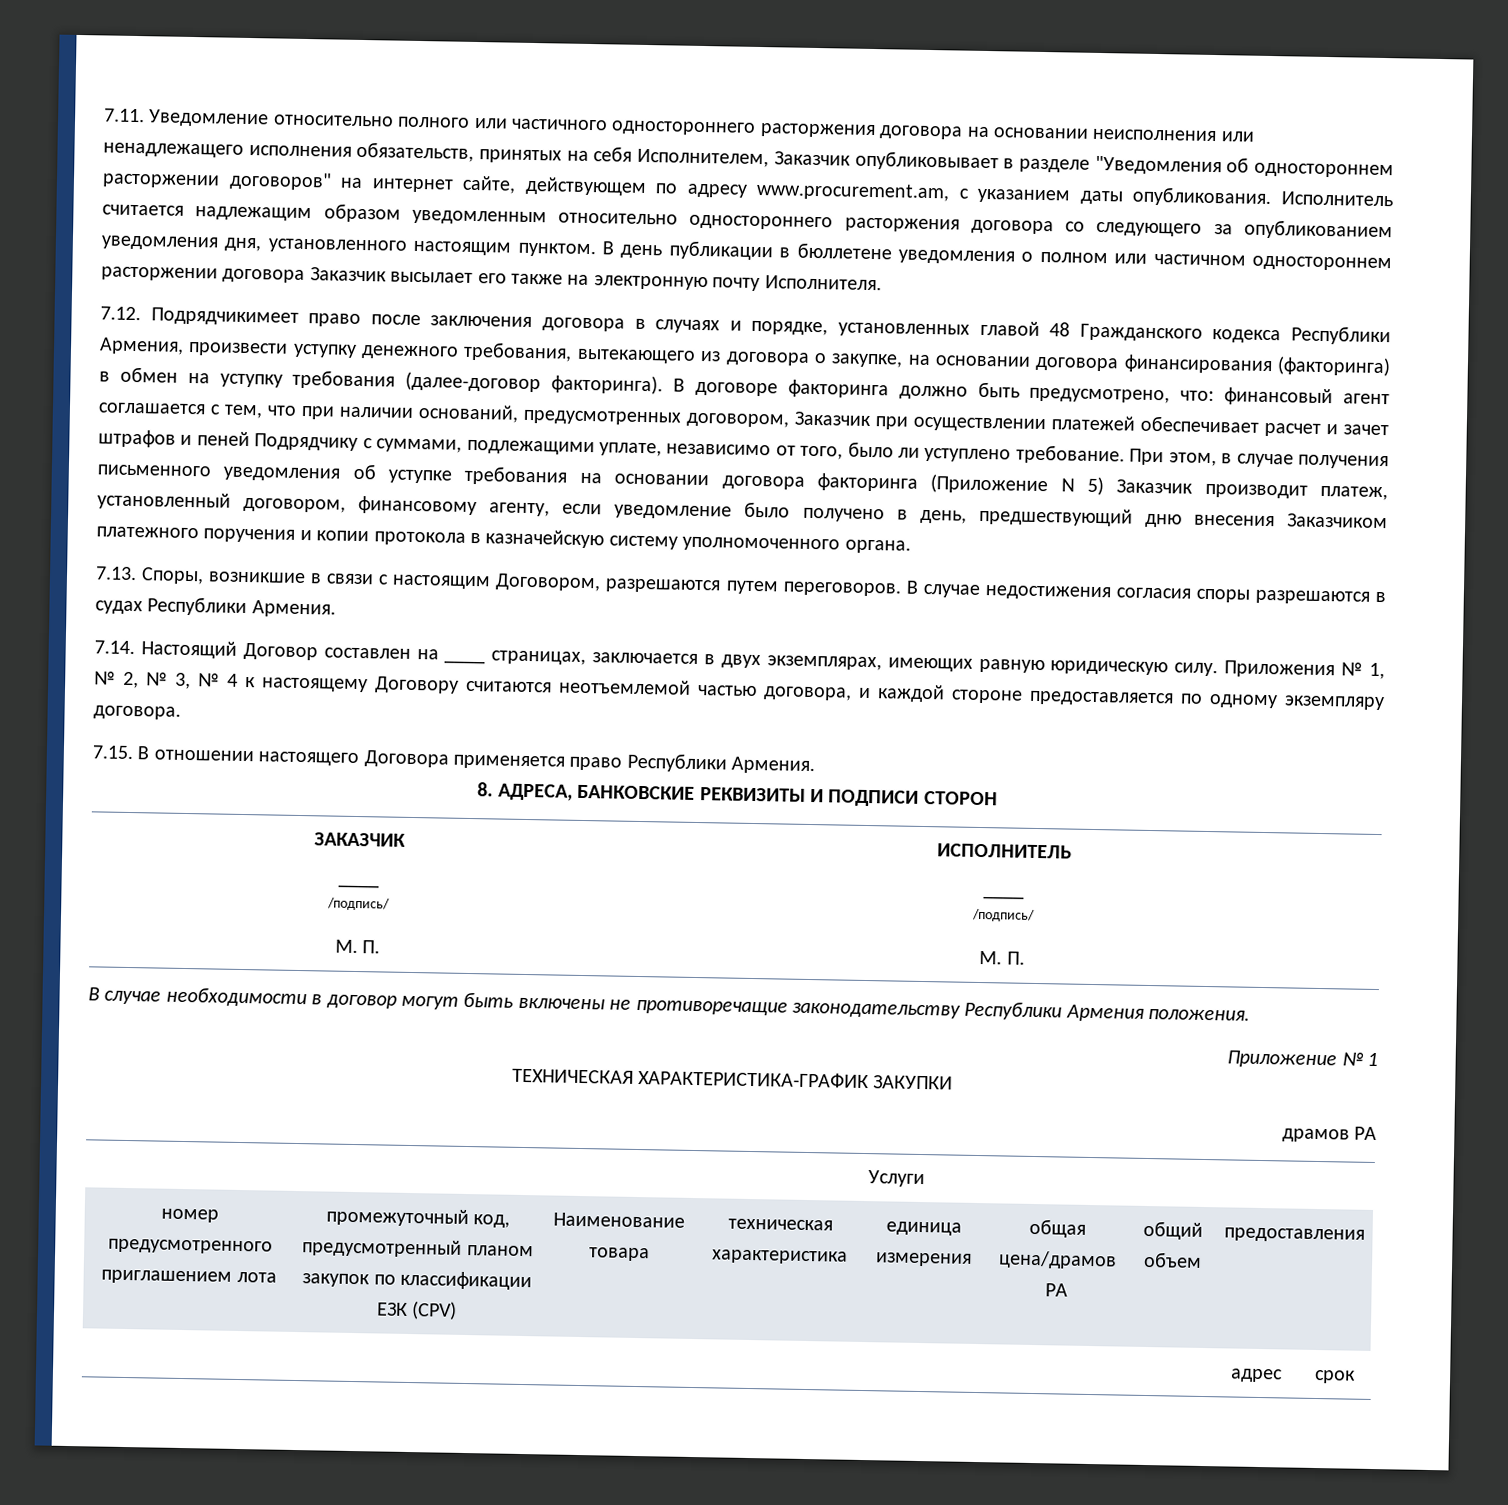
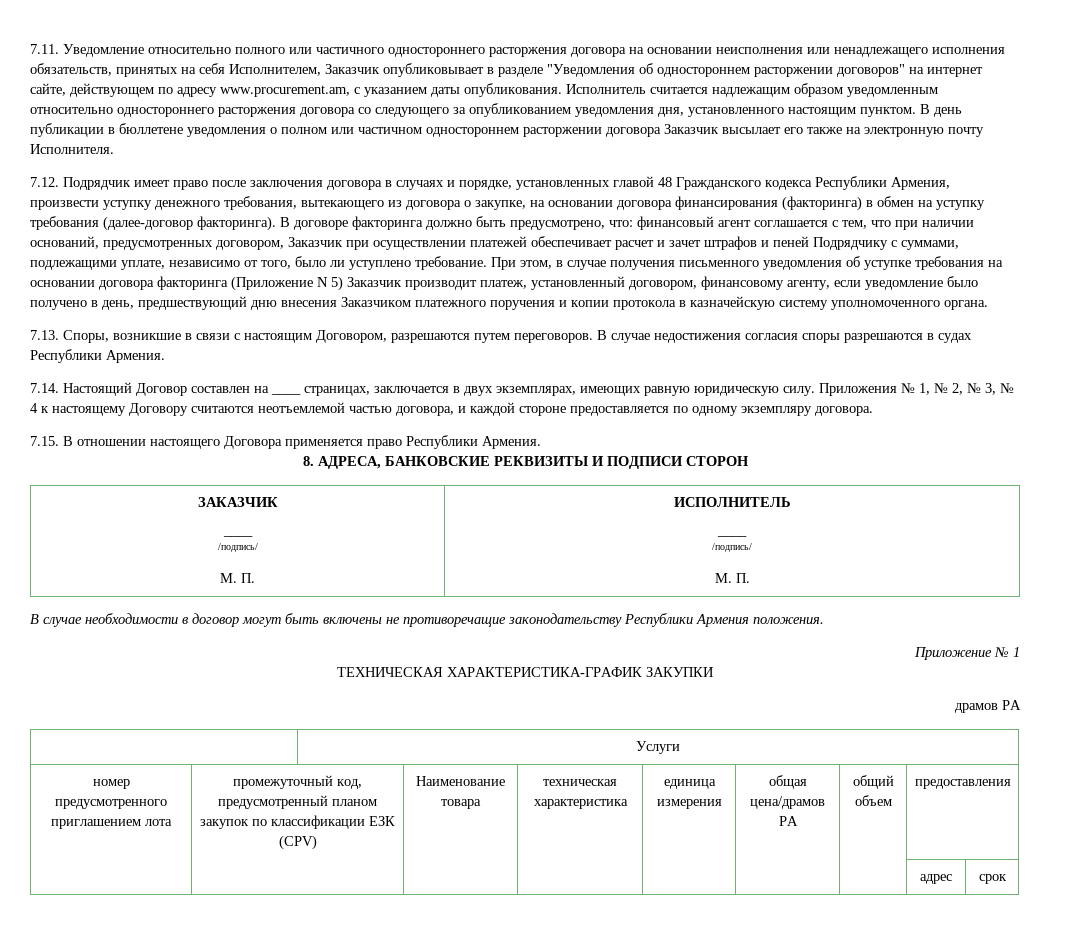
[150,307,299,326] Подрядчикимеет -> [63,177,170,190] Подрядчик имеет

